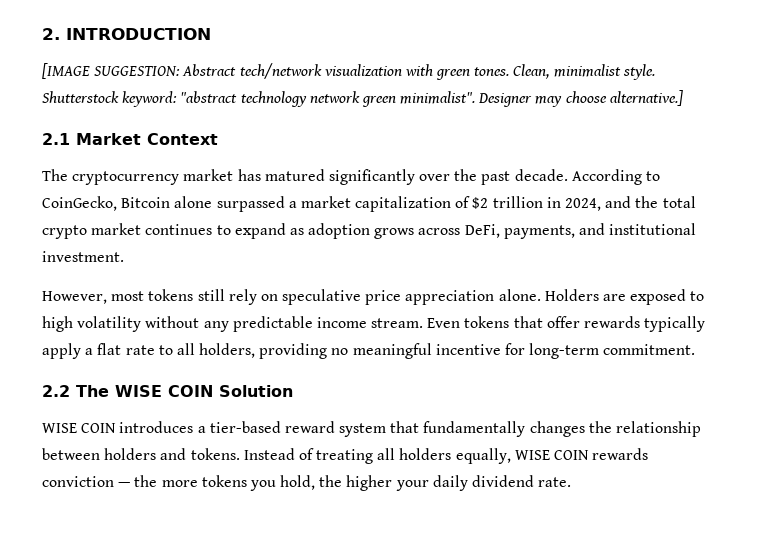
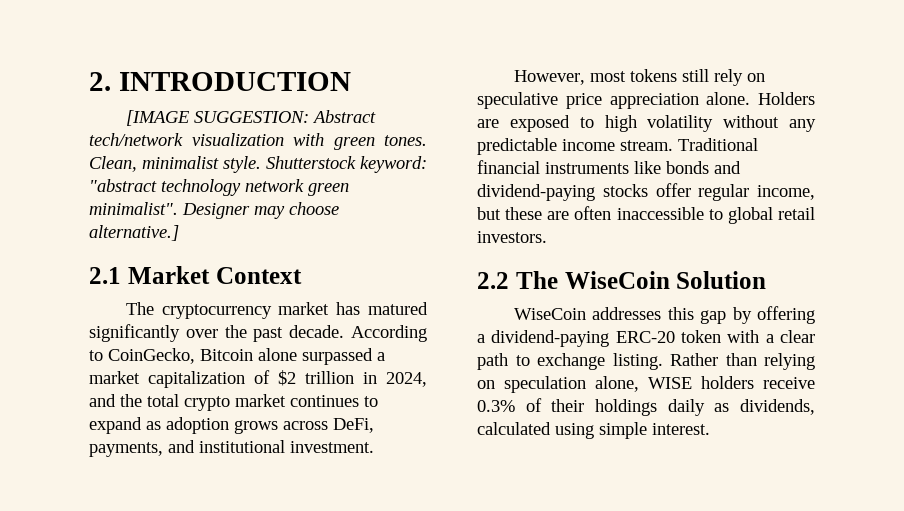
[427,316,706,332] [42,343,696,359] Even tokens that offer rewards typically apply a flat rate to all holders, providing no meaningful incentive for long-term commitment. -> [678,138,758,151] [477,160,741,174] [477,183,815,201] [477,206,815,224] [477,231,547,243] Traditional financial instruments like bonds and dividend-paying stocks offer regular income, but these are often inaccessible to global retail investors.
[115,385,213,397] WISE COIN -> [564,271,670,289] WiseCoin
[42,421,702,437] [42,448,649,464] [42,475,572,491] WISE COIN introduces a tier-based reward system that fundamentally changes the relationship between holders and tokens. Instead of treating all holders equally, WISE COIN rewards conviction — the more tokens you hold, the higher your daily dividend rate. -> [513,306,815,324] [477,330,815,347] [477,353,815,370] [477,376,815,393] [477,398,815,416] [477,422,710,439] WiseCoin addresses this gap by offering a dividend-paying ERC-20 token with a clear path to exchange listing. Rather than relying on speculation alone, WISE holders receive 0.3% of their holdings daily as dividends, calculated using simple interest.

